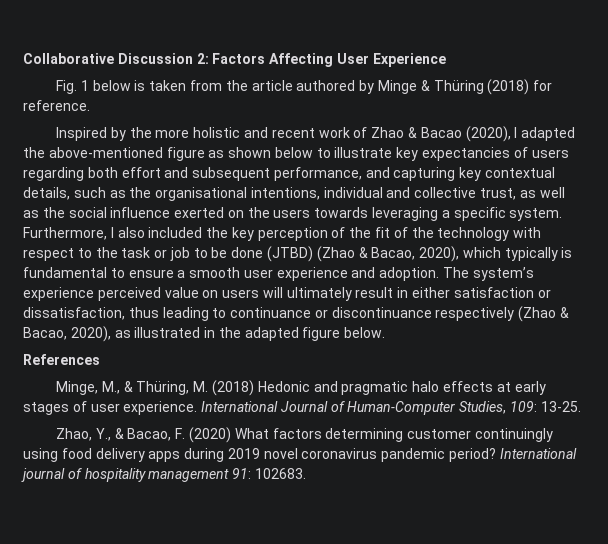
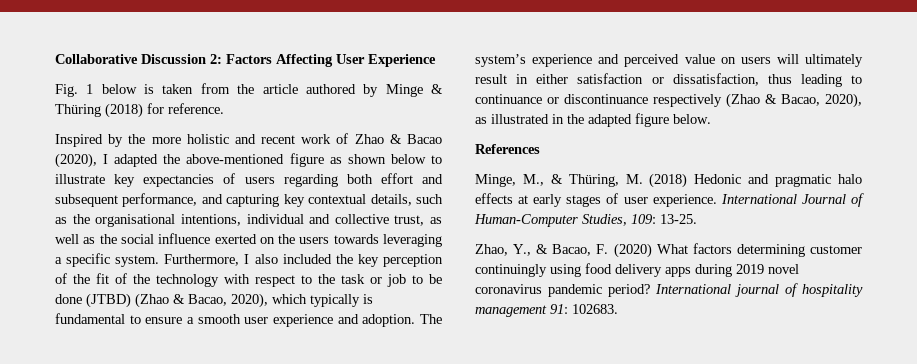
(94, 294) none -> [598,54,620,64] and

